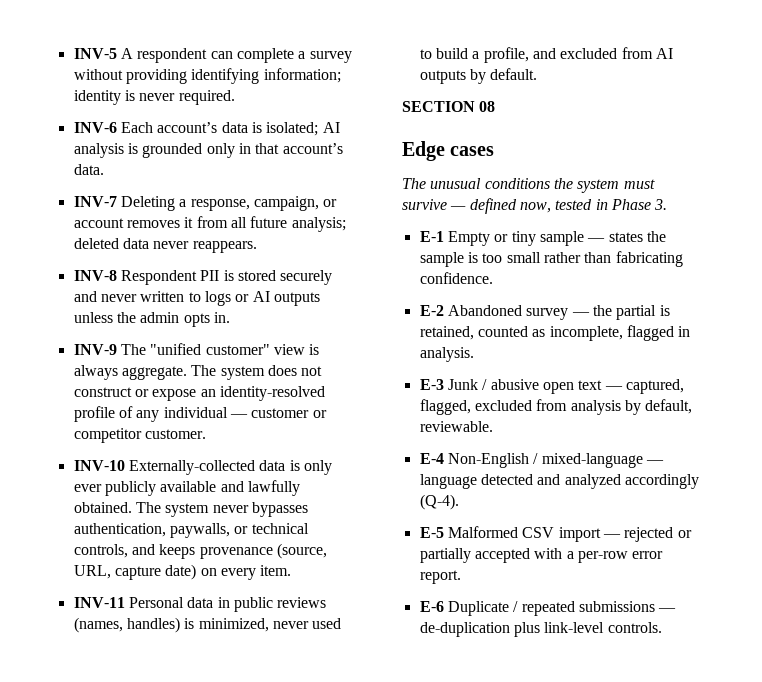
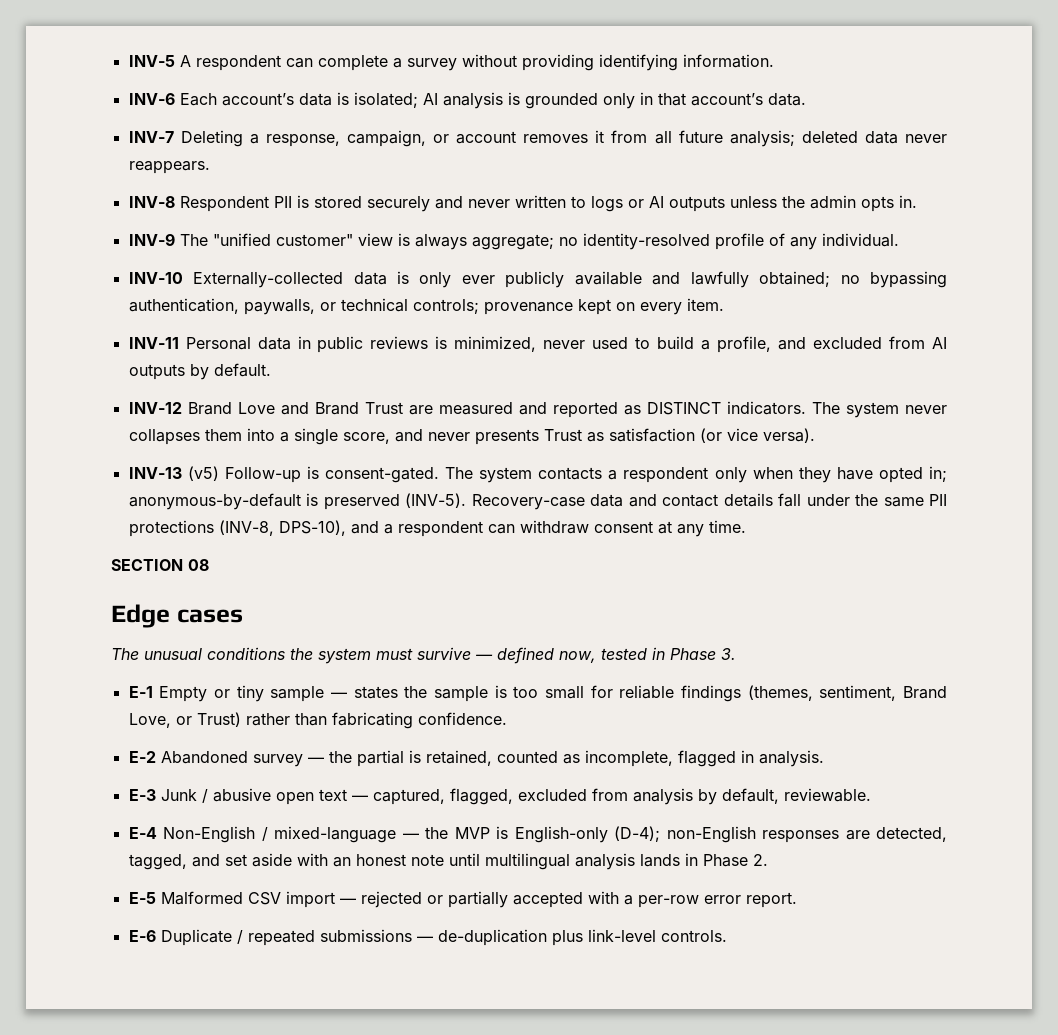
[263,68,341,83] [73,90,235,105] information; identity is never required. -> [682,54,774,68] information.
[121,365,323,380] [73,386,325,401] [73,406,327,422] [73,428,206,443] aggregate. The system does not construct or expose an identity-resolved profile of any individual — customer or competitor customer. -> [471,233,899,250] aggregate; no identity-resolved profile of any individual.
[73,502,308,517] [73,523,309,538] [73,543,327,559] [73,564,197,580] obtained. The system never bypasses authentication, paywalls, or technical controls, and keeps provenance (source, URL, capture date) -> [759,271,948,288] [128,298,611,315] obtained; no bypassing authentication, paywalls, or technical controls; provenance kept
[73,617,180,633] (names, handles) -> (429, 342) none
(538, 74) none -> [128,401,947,418] [128,428,815,445] [128,466,948,483] [128,493,947,510] [128,520,746,537] // INV-12 Brand Love and Brand Trust are measured and reported as DISTINCT indicators. The system never collapses them into a single score, and never presents Trust as satisfaction (or vice versa). // INV-13 (v5) Follow-up is consent-gated. The system contacts a respondent only when they have opted in; anonymous-by-default is preserved (INV-5). Recovery-case data and contact details fall under the same PII protections (INV-8, DPS-10), and a respondent can withdraw consent at any time.
(541, 257) none -> [590,685,947,702] [128,712,241,728] for reliable findings (themes, sentiment, Brand Love, or Trust)
[419,474,699,489] [419,494,459,510] language detected and analyzed accordingly (Q-4). -> [425,826,947,843] [128,853,768,870] the MVP is English-only (D-4); non-English responses are detected, tagged, and set aside with an honest note until multilingual analysis lands in Phase 2.

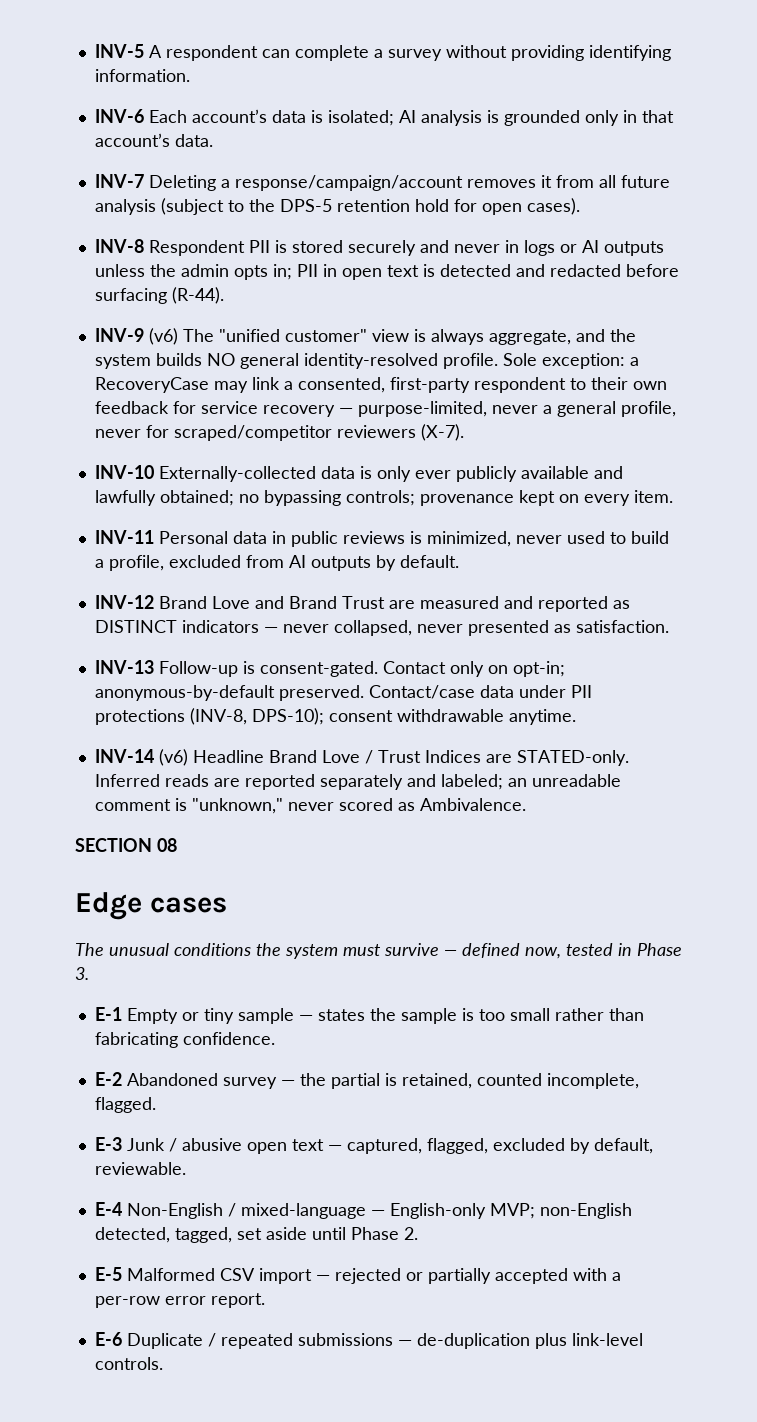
[265,130,517,147] response, campaign, or account -> [234,175,463,191] response/campaign/account
[729,130,947,147] [128,161,210,174] analysis; deleted data never reappears. -> [94,198,580,215] analysis (subject to the DPS-5 retention hold for open cases).
[514,195,586,208] written to -> [504,240,519,253] in
[898,195,917,208] in. -> [272,264,679,280] [94,287,224,304] in; PII in open text is detected and redacted before surfacing (R-44).
(175, 239) none -> [148,328,178,345] (v6)
[471,233,899,250] aggregate; no identity-resolved profile of any individual. -> [488,329,636,345] [94,353,639,369] [94,377,667,393] [94,401,676,417] [94,424,464,441] aggregate, and the system builds NO general identity-resolved profile. Sole exception: a RecoveryCase may link a consented, first-party respondent to their own feedback for service recovery — purpose-limited, never a general profile, never for scraped/competitor reviewers (X-7).
[128,298,408,315] authentication, paywalls, or technical -> (341, 498) none
[778,337,807,350] and -> (164, 563) none
[726,401,947,418] [128,428,815,445] indicators. The system never collapses them into a single score, and never presents Trust as satisfaction (or vice versa). -> [181,620,669,636] indicators — never collapsed, never presented as satisfaction.
[187,466,219,481] (v5) -> (154, 667) none
[445,466,948,483] [128,493,947,510] [128,520,746,537] The system contacts a respondent only when they have opted in; anonymous-by-default is preserved (INV-5). Recovery-case data and contact details fall under the same PII protections (INV-8, DPS-10), and a respondent can withdraw consent at any time. -> [382,661,565,677] [94,685,592,701] [94,708,576,725] [94,749,629,766] [94,774,621,790] [94,798,526,814] Contact only on opt-in; anonymous-by-default preserved. Contact/case data under PII protections (INV-8, DPS-10); consent withdrawable anytime. // INV-14 (v6) Headline Brand Love / Trust Indices are STATED-only. Inferred reads are reported separately and labeled; an unreadable comment is "unknown," never scored as Ambivalence.
[590,685,947,702] [128,712,241,728] for reliable findings (themes, sentiment, Brand Love, or Trust) -> (550, 1014) none
[562,750,824,767] as incomplete, flagged in analysis. -> [546,1073,639,1089] [94,1097,156,1113] incomplete, flagged.
[591,788,693,805] from analysis -> (565, 1144) none
[425,826,870,843] the MVP is English-only (D-4); non-English responses are -> [389,1203,632,1219] English-only MVP; non-English
[191,854,220,867] and -> (232, 1235) none
[296,853,698,870] with an honest note until multilingual analysis lands in -> [311,1227,346,1240] until

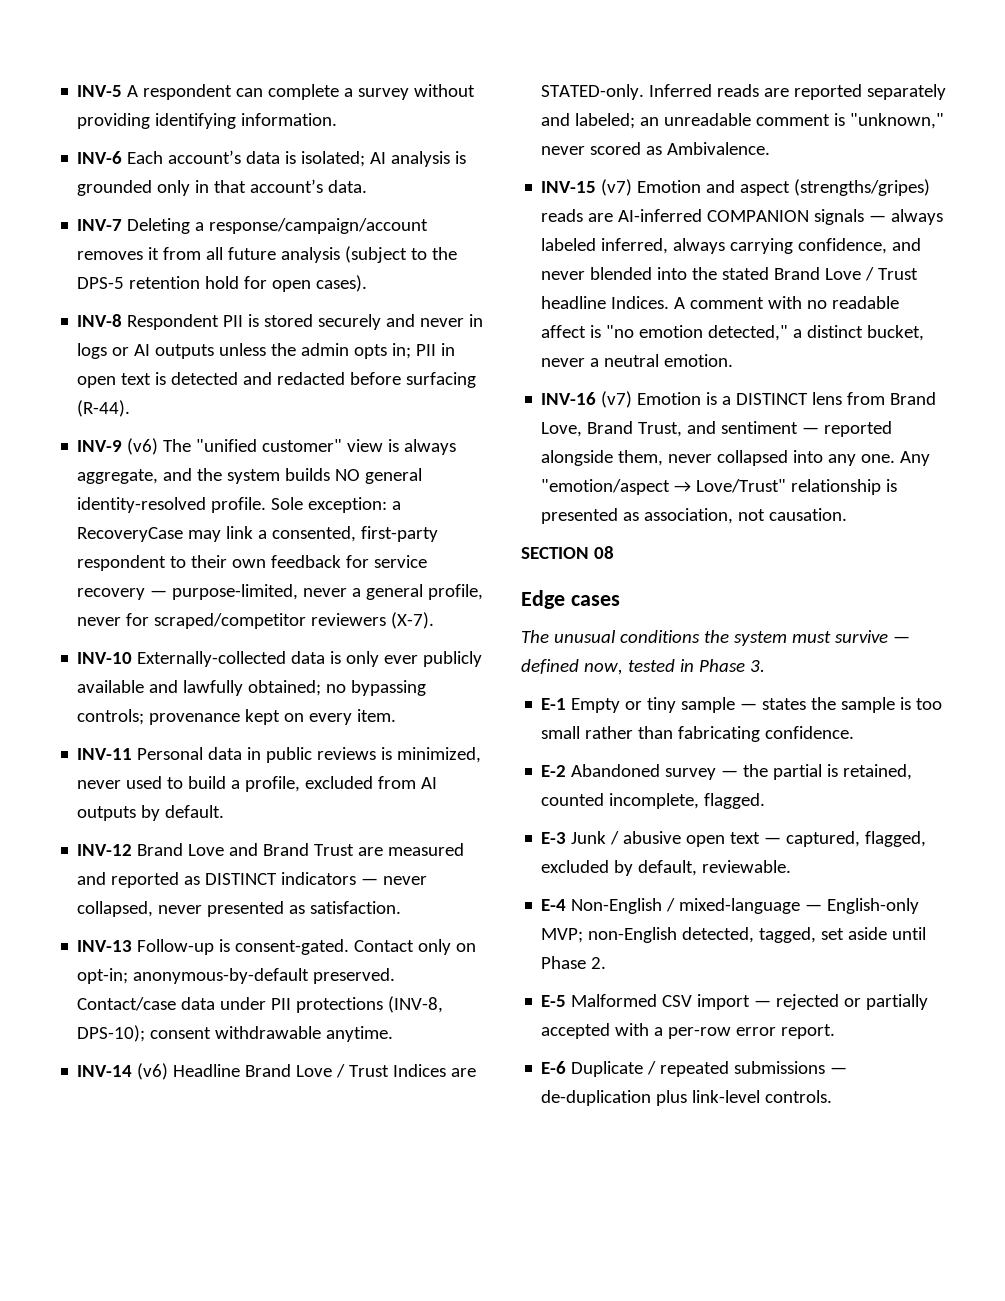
(526, 804) none -> [541,179,931,196] [541,209,944,225] [541,238,922,254] [541,267,919,281] [541,296,900,309] [541,325,925,341] [541,354,734,367] [541,391,937,408] [541,421,893,437] [541,450,931,466] [541,479,898,495] [541,508,848,524] // INV-15 (v7) Emotion and aspect (strengths/gripes) reads are AI-inferred COMPANION signals — always labeled inferred, always carrying confidence, and never blended into the stated Brand Love / Trust headline Indices. A comment with no readable affect is "no emotion detected," a distinct bucket, never a neutral emotion. // INV-16 (v7) Emotion is a DISTINCT lens from Brand Love, Brand Trust, and sentiment — reported alongside them, never collapsed into any one. Any "emotion/aspect → Love/Trust" relationship is presented as association, not causation.

